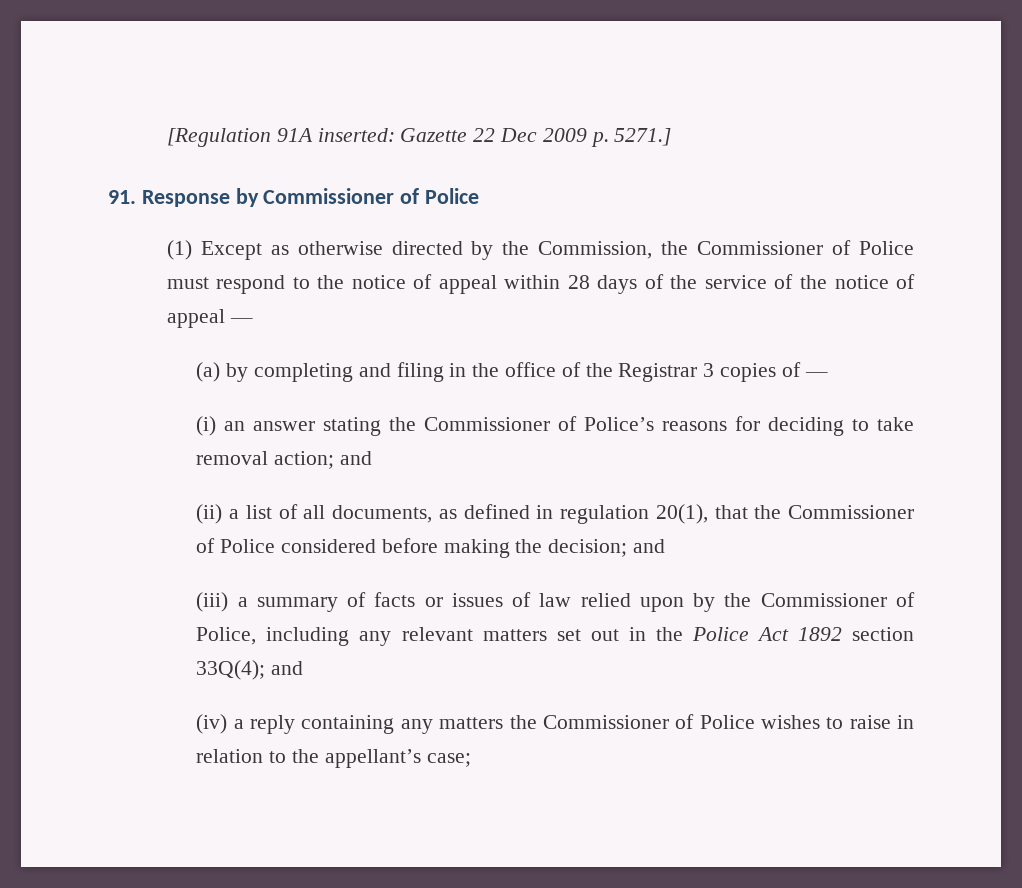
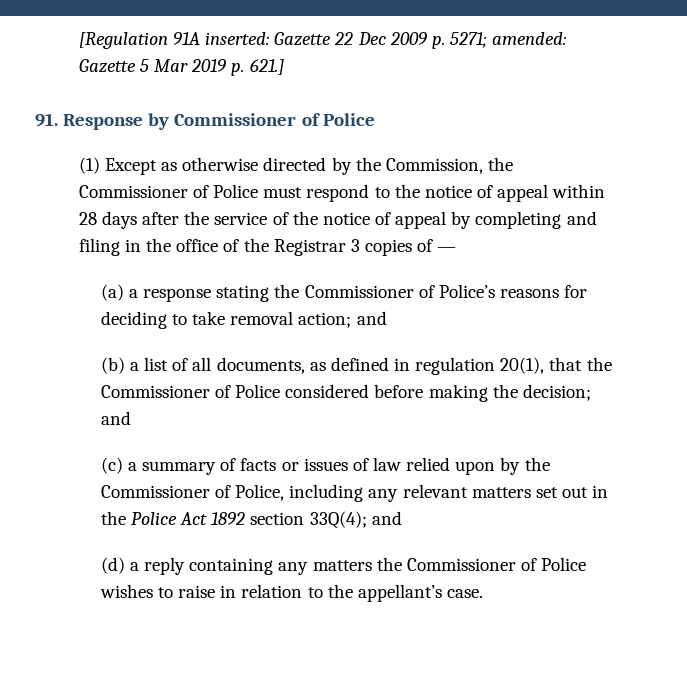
[614,128,672,146] 5271.] -> [449,32,567,48] [78,59,284,76] 5271; amended: Gazette 5 Mar 2019 p. 621.]
[644,274,664,289] of -> [142,212,180,225] after
[229,318,253,323] [196,362,221,382] — // (a) -> (447, 220) none
[196,416,316,436] (i) an answer -> [100,284,212,302] (a) a response
[196,504,223,524] (ii) -> [100,357,125,374] (b)
[196,592,229,612] (iii) -> [100,457,123,474] (c)
[196,714,228,734] (iv) -> [100,557,125,574] (d)
[426,753,471,767] case; -> [446,589,483,598] case.

